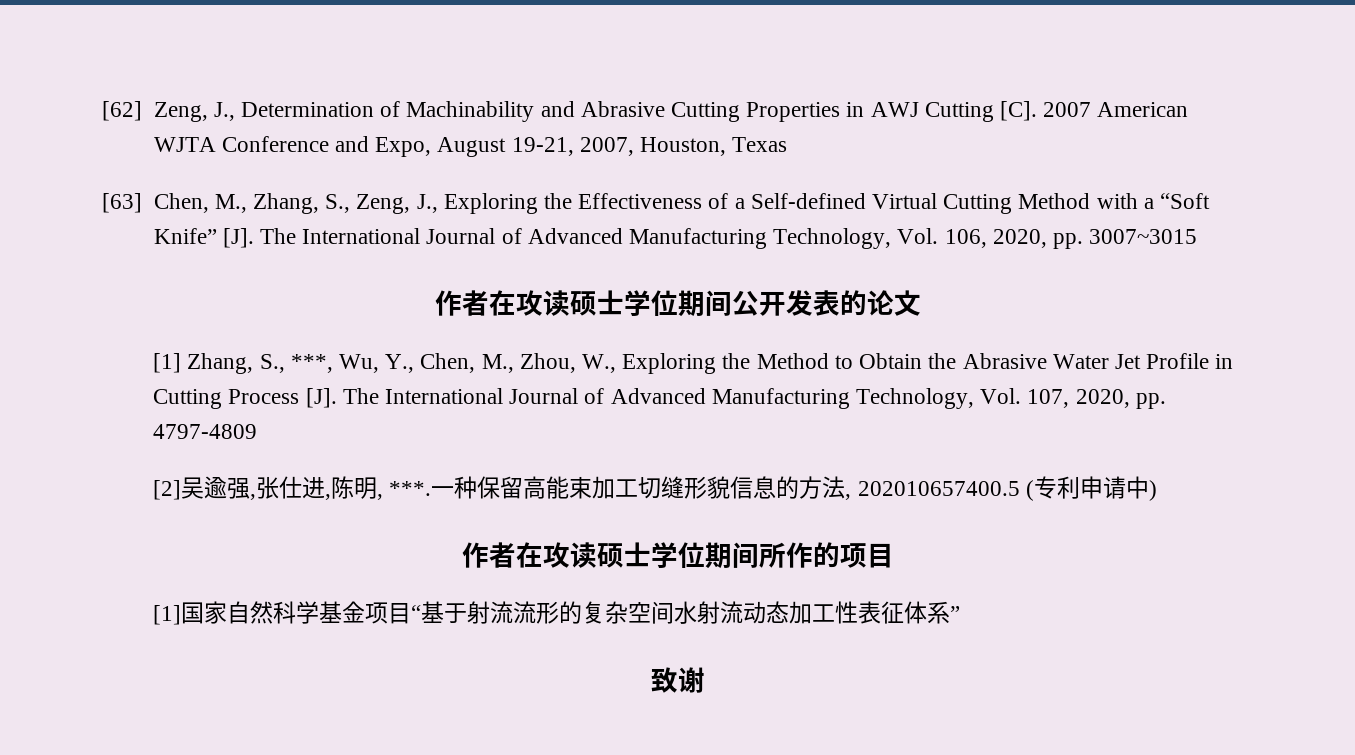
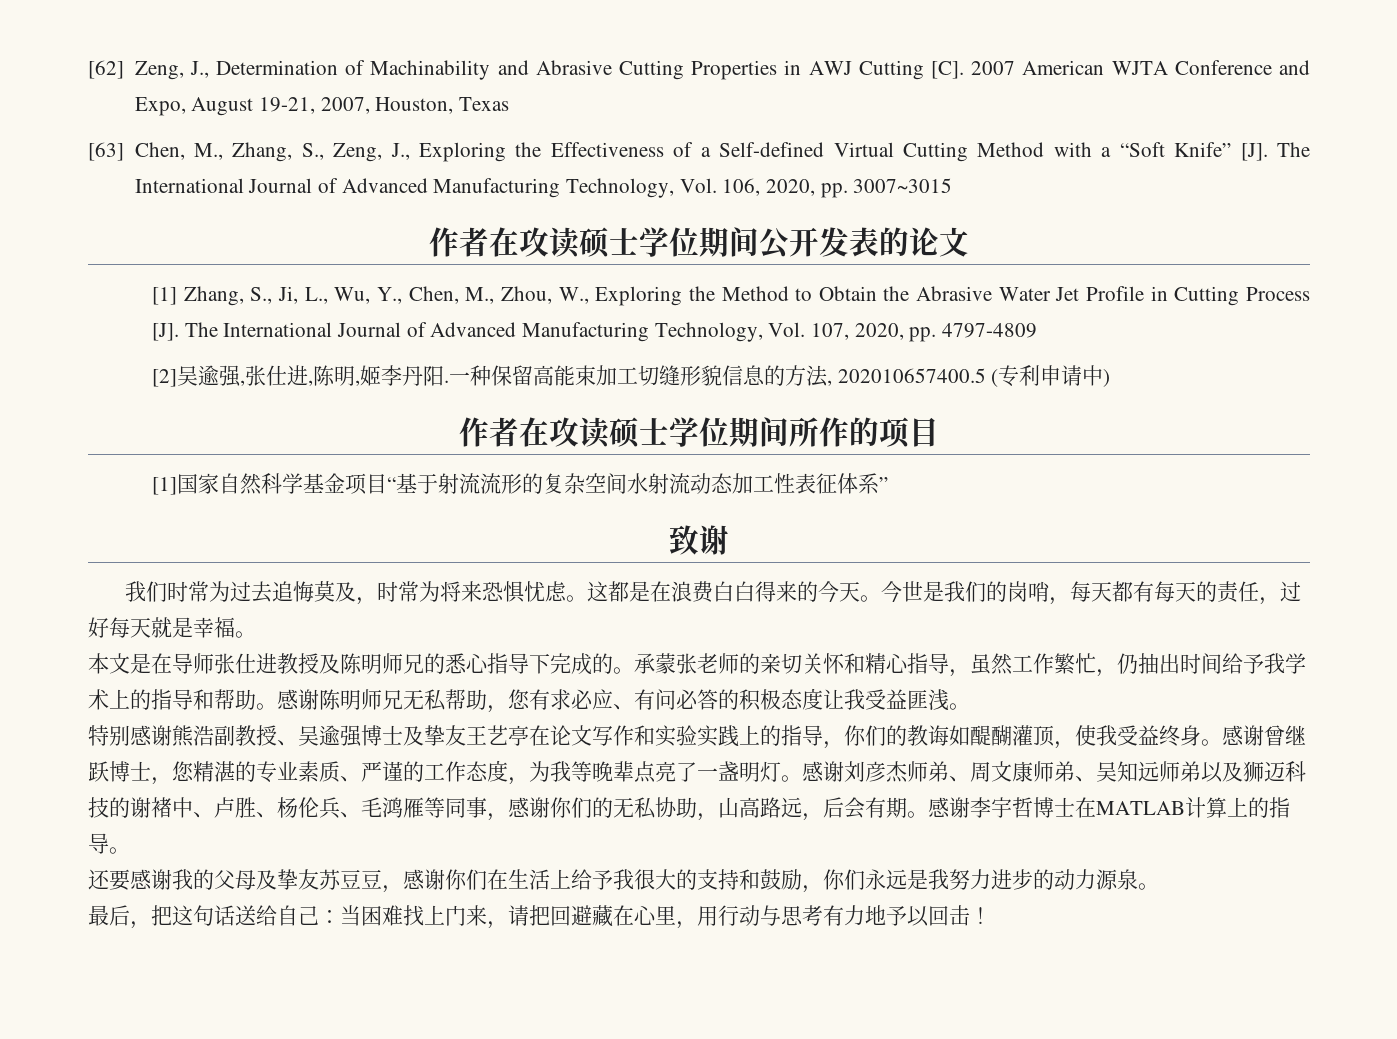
[290,354,333,373] ***, -> [278,286,328,304] Ji, L.,
[389,481,432,496] ***. -> [360,365,450,386] 姬李丹阳.
(705, 680) none -> [125,581,1302,605] [88,617,256,638] [88,653,1306,677] [88,688,970,713] [88,725,1306,749] [88,760,1306,785] [88,797,1290,821] [88,833,130,854] [88,869,1159,893] [88,905,991,929] // 我们时常为过去追悔莫及，时常为将来恐惧忧虑。这都是在浪费白白得来的今天。今世是我们的岗哨，每天都有每天的责任，过好每天就是幸福。 // 本文是在导师张仕进教授及陈明师兄的悉心指导下完成的。承蒙张老师的亲切关怀和精心指导，虽然工作繁忙，仍抽出时间给予我学术上的指导和帮助。感谢陈明师兄无私帮助，您有求必应、有问必答的积极态度让我受益匪浅。 // 特别感谢熊浩副教授、吴逾强博士及挚友王艺亭在论文写作和实验实践上的指导，你们的教诲如醍醐灌顶，使我受益终身。感谢曾继跃博士，您精湛的专业素质、严谨的工作态度，为我等晚辈点亮了一盏明灯。感谢刘彦杰师弟、周文康师弟、吴知远师弟以及狮迈科技的谢褚中、卢胜、杨伦兵、毛鸿雁等同事，感谢你们的无私协助，山高路远，后会有期。感谢李宇哲博士在MATLAB计算上的指导。 // 还要感谢我的父母及挚友苏豆豆，感谢你们在生活上给予我很大的支持和鼓励，你们永远是我努力进步的动力源泉。 // 最后，把这句话送给自己：当困难找上门来，请把回避藏在心里，用行动与思考有力地予以回击！

